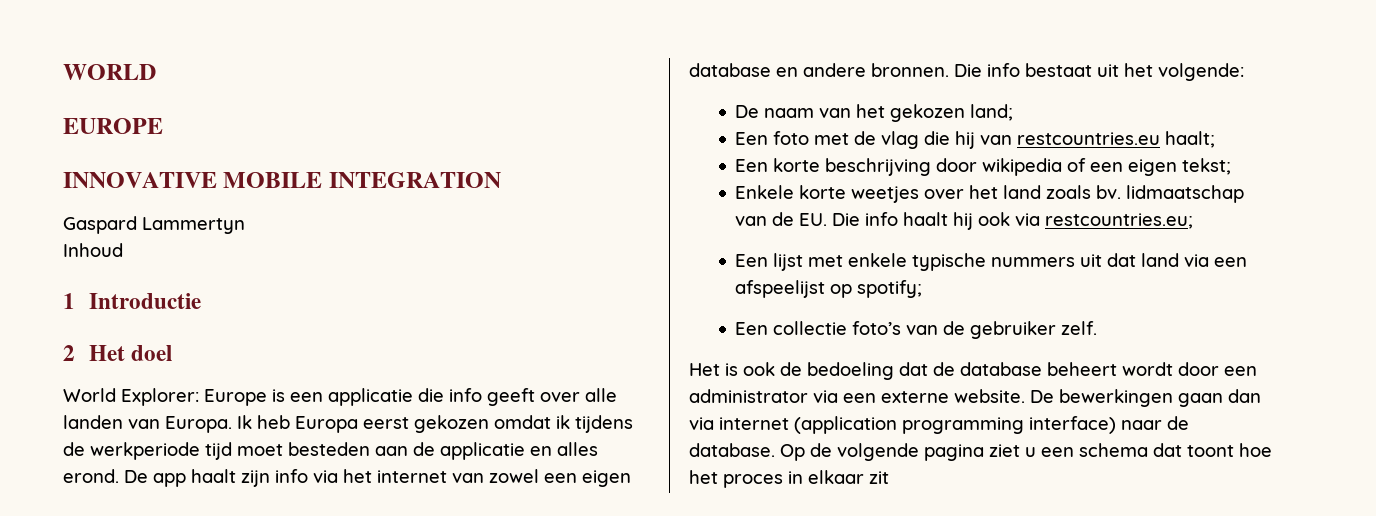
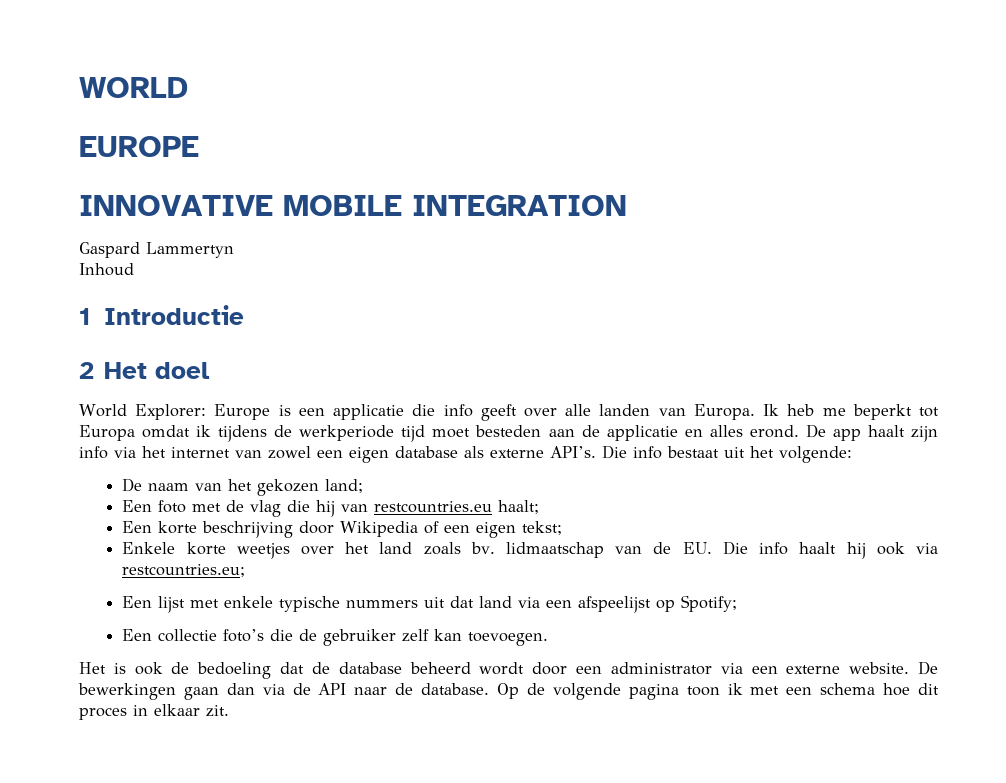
[295,415,489,433] Europa eerst gekozen -> [822,404,940,420] [79,425,135,441] me beperkt tot Europa
[776,63,949,77] en andere bronnen. -> [464,446,596,458] als externe API’s.
[982,158,1063,176] wikipedia -> [340,521,419,537] Wikipedia
[857,280,923,298] spotify; -> [681,595,738,612] Spotify;
[906,325,939,335] van -> [270,629,294,641] die
[1061,321,1098,335] zelf. -> [402,629,549,646] zelf kan toevoegen.
[1047,362,1117,376] beheert -> [409,662,471,674] beheerd
[719,416,1116,434] internet (application programming interface) -> [292,683,347,695] de API
[989,443,1272,457] [689,470,718,484] ziet u een schema dat toont hoe het -> [686,683,940,696] toon ik met een schema hoe dit
[869,471,889,484] zit -> [206,705,229,717] zit.

